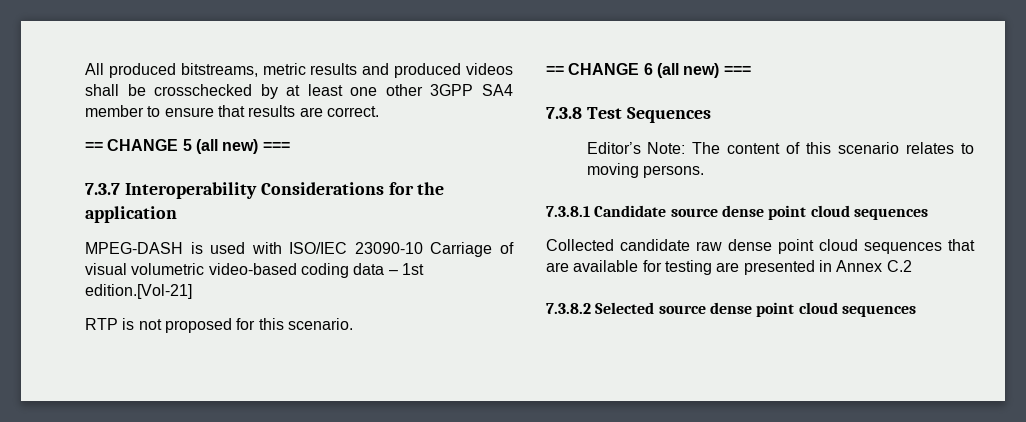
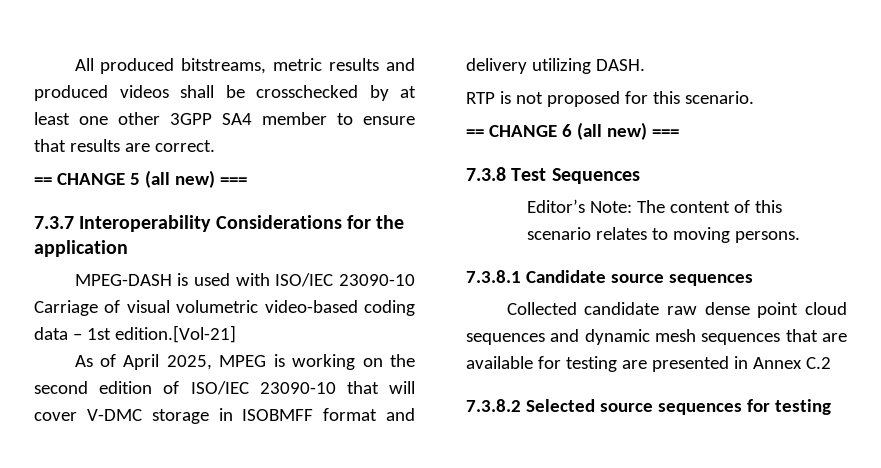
(192, 291) none -> [74,354,415,370] [34,381,415,395] [34,408,415,424] [466,58,645,74] // As of April 2025, MPEG is working on the second edition of ISO/IEC 23090-10 that will cover V-DMC storage in ISOBMFF format and delivery utilizing DASH.
[721,205,850,220] dense point cloud -> (664, 278) none
(942, 248) none -> [550,329,781,345] and dynamic mesh sequences
[709,302,916,317] dense point cloud sequences -> [657,399,831,415] sequences for testing

